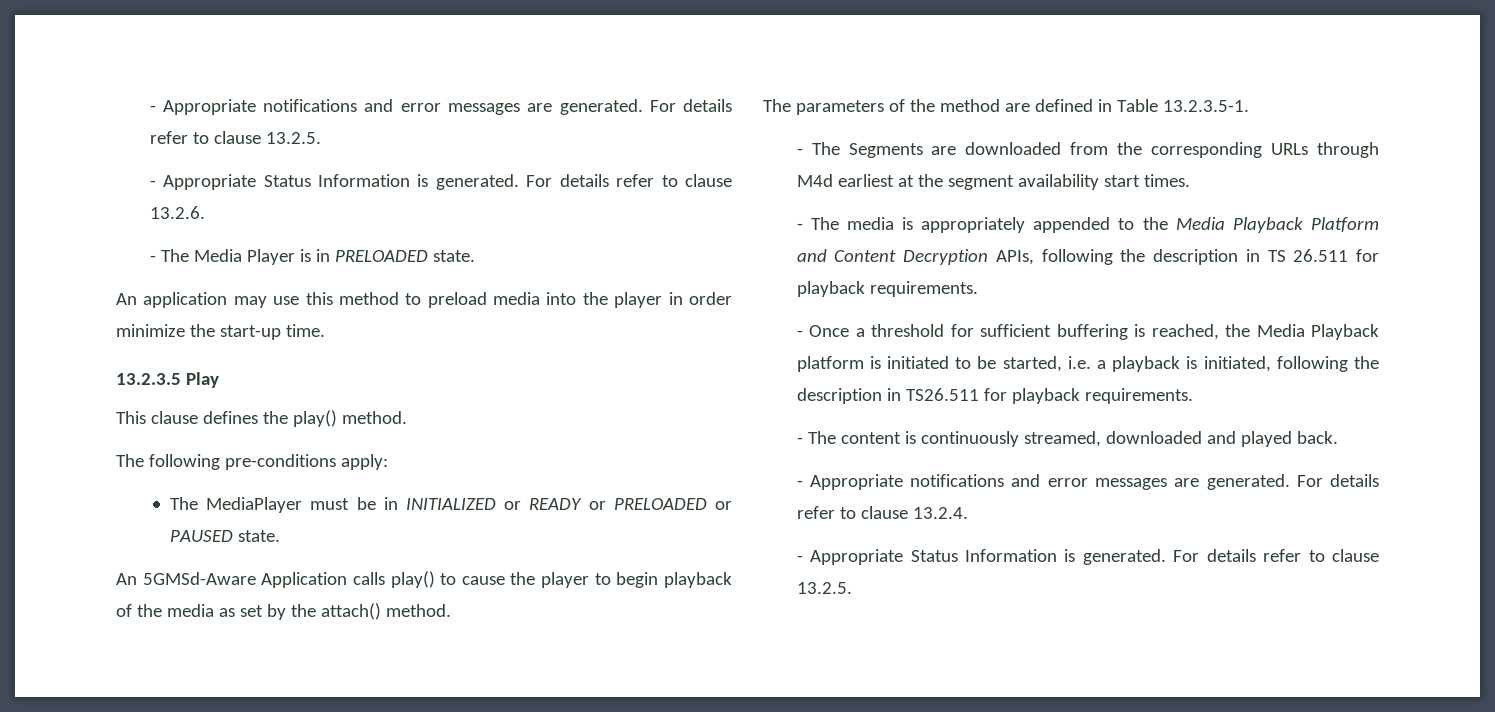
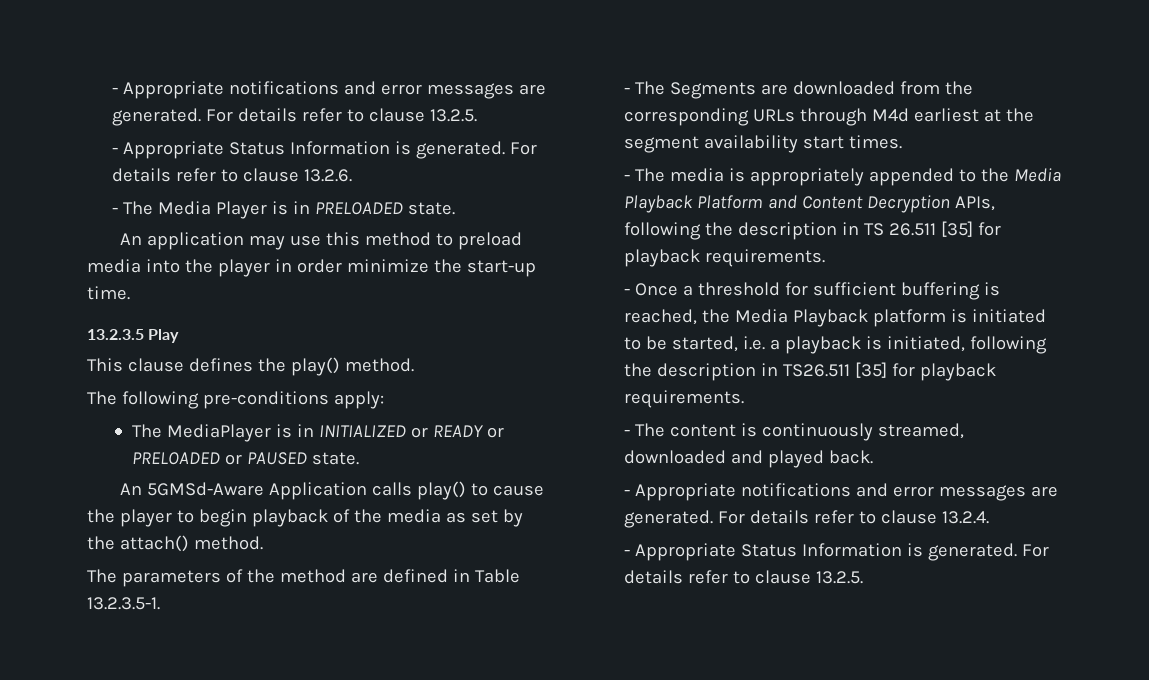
[310,497,376,510] must be -> [276,424,293,438] is
(1349, 255) none -> [940,221,973,237] [35]
(979, 394) none -> [854,362,887,378] [35]

